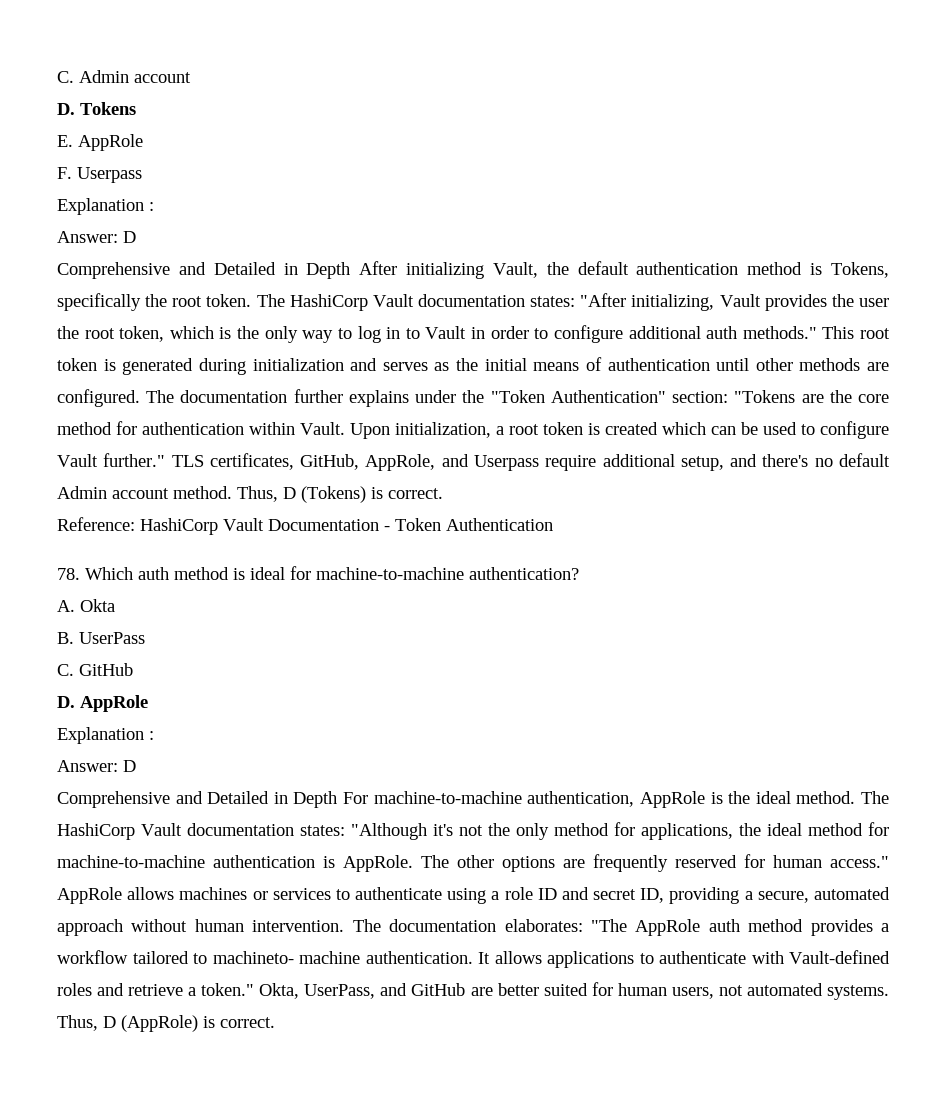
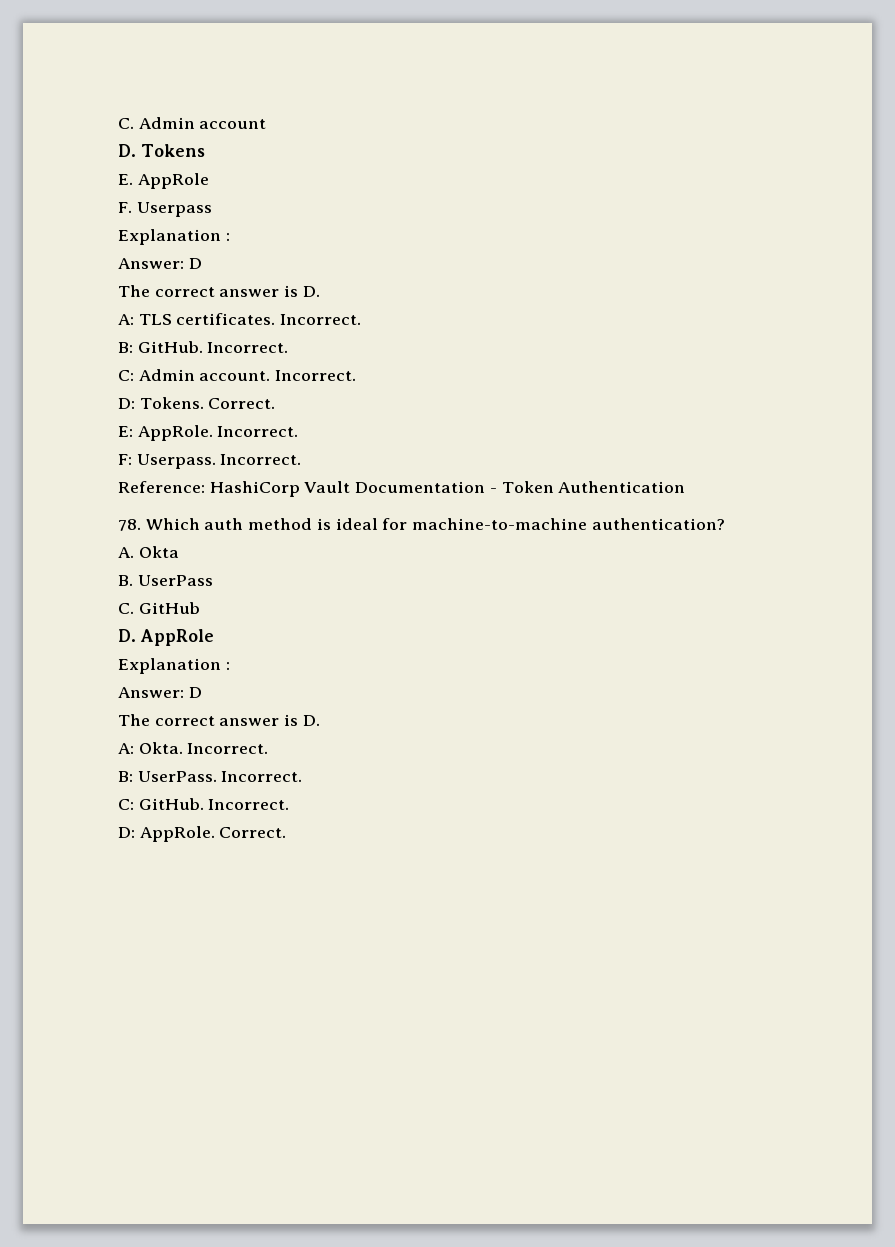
[57,261,889,279] [57,293,889,311] [57,325,890,343] [57,357,889,375] [57,389,890,407] [57,421,889,439] [57,453,891,471] [57,486,443,503] Comprehensive and Detailed in Depth After initializing Vault, the default authentication method is Tokens, specifically the root token. The HashiCorp Vault documentation states: "After initializing, Vault provides the user the root token, which is the only way to log in to Vault in order to configure additional auth methods." This root token is generated during initialization and serves as the initial means of authentication until other methods are configured. The documentation further explains under the "Token Authentication" section: "Tokens are the core method for authentication within Vault. Upon initialization, a root token is created which can be used to configure Vault further." TLS certificates, GitHub, AppRole, and Userpass require additional setup, and there's no default Admin account method. Thus, D (Tokens) is correct. -> [118,285,320,297] [118,313,362,325] [118,341,289,353] [118,369,357,381] [118,397,276,409] [118,425,299,441] [118,454,302,469] The correct answer is D. // A: TLS certificates. Incorrect. // B: GitHub. Incorrect. // C: Admin account. Incorrect. // D: Tokens. Correct. // E: AppRole. Incorrect. // F: Userpass. Incorrect.
[57,791,890,808] [57,822,889,840] [57,854,889,872] [57,887,890,904] [57,919,889,936] [57,950,890,968] [57,982,889,1000] [57,1015,275,1032] Comprehensive and Detailed in Depth For machine-to-machine authentication, AppRole is the ideal method. The HashiCorp Vault documentation states: "Although it's not the only method for applications, the ideal method for machine-to-machine authentication is AppRole. The other options are frequently reserved for human access." AppRole allows machines or services to authenticate using a role ID and secret ID, providing a secure, automated approach without human intervention. The documentation elaborates: "The AppRole auth method provides a workflow tailored to machineto- machine authentication. It allows applications to authenticate with Vault-defined roles and retrieve a token." Okta, UserPass, and GitHub are better suited for human users, not automated systems. Thus, D (AppRole) is correct. -> [118,714,320,726] [118,742,269,754] [118,771,303,782] [118,798,290,810] [118,826,287,842] The correct answer is D. // A: Okta. Incorrect. // B: UserPass. Incorrect. // C: GitHub. Incorrect. // D: AppRole. Correct.

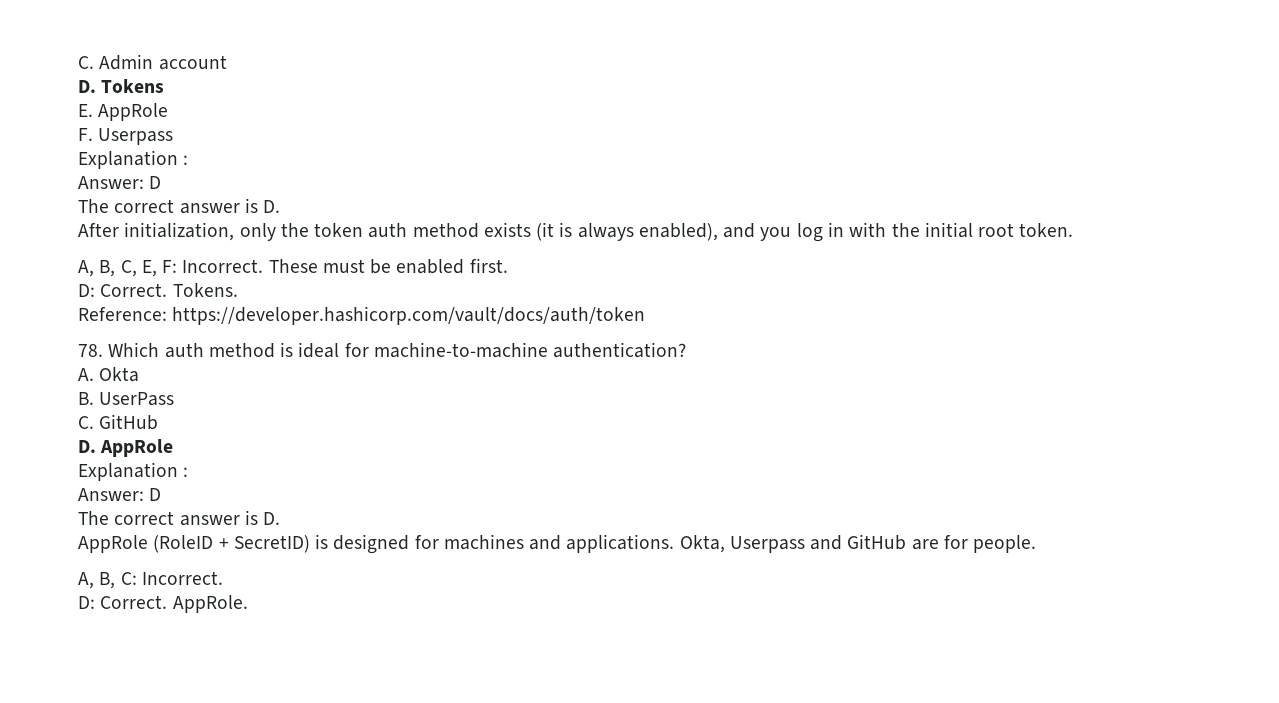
[118,313,362,325] [118,341,289,353] [118,369,357,381] [118,398,135,409] A: TLS certificates. Incorrect. // B: GitHub. Incorrect. // C: Admin account. Incorrect. // D: -> [78,222,1074,242] [78,258,508,277] [78,283,168,297] After initialization, only the token auth method exists (it is always enabled), and you log in with the initial root token. // A, B, C, E, F: Incorrect. These must be enabled first. // D: Correct.
[208,398,276,409] [118,425,299,441] [118,454,302,469] [118,481,686,497] Correct. // E: AppRole. Incorrect. // F: Userpass. Incorrect. // Reference: HashiCorp Vault Documentation - Token Authentication -> [78,306,646,325] // Reference: https://developer.hashicorp.com/vault/docs/auth/token
[118,742,269,754] [118,771,303,782] [118,798,290,810] [118,826,287,842] A: Okta. Incorrect. // B: UserPass. Incorrect. // C: GitHub. Incorrect. // D: AppRole. Correct. -> [78,534,1037,554] [78,571,223,589] [78,595,248,613] AppRole (RoleID + SecretID) is designed for machines and applications. Okta, Userpass and GitHub are for people. // A, B, C: Incorrect. // D: Correct. AppRole.

